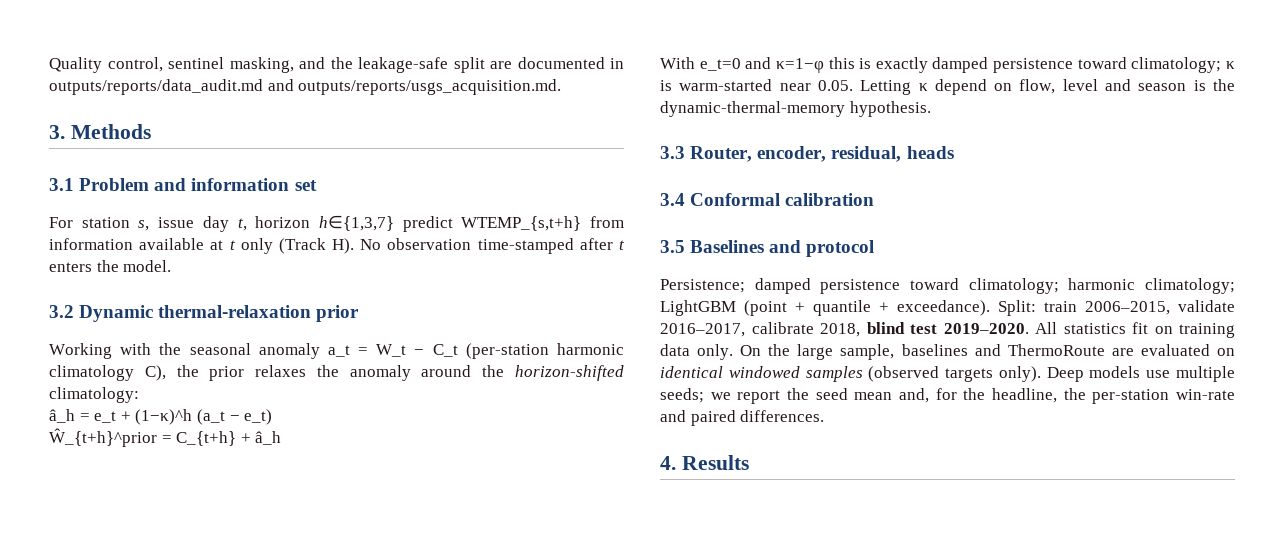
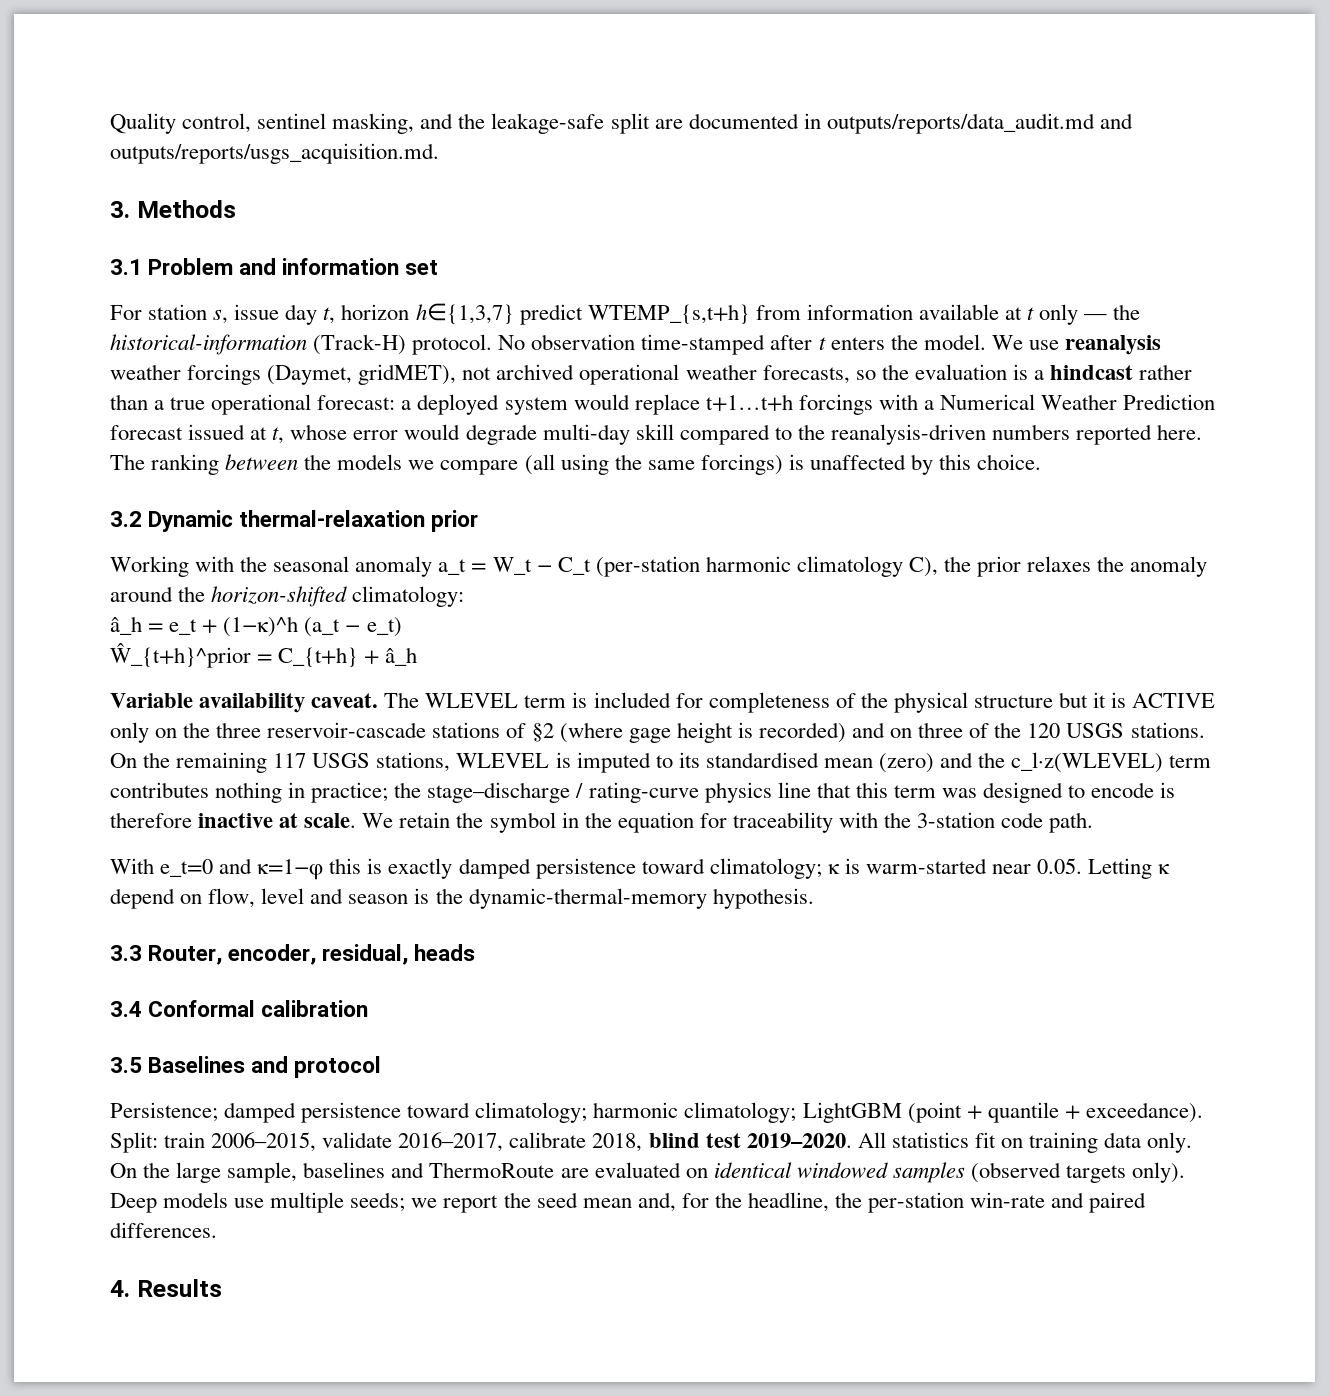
[278,238,355,254] (Track H). -> [1084,304,1141,320] [110,334,493,355] — the historical-information (Track-H) protocol.
(172, 266) none -> [991,335,1161,355] [110,364,1193,385] [110,394,1216,415] [110,424,1203,445] [110,454,1042,475] We use reanalysis weather forcings (Daymet, gridMET), not archived operational weather forecasts, so the evaluation is a hindcast rather than a true operational forecast: a deployed system would replace t+1…t+h forcings with a Numerical Weather Prediction forecast issued at t, whose error would degrade multi-day skill compared to the reanalysis-driven numbers reported here. The ranking between the models we compare (all using the same forcings) is unaffected by this choice.
(282, 438) none -> [110,692,1216,713] [110,722,1205,743] [110,752,1212,773] [110,782,1176,803] [110,812,1094,833] // Variable availability caveat. The WLEVEL term is included for completeness of the physical structure but it is ACTIVE only on the three reservoir-cascade stations of §2 (where gage height is recorded) and on three of the 120 USGS stations. On the remaining 117 USGS stations, WLEVEL is imputed to its standardised mean (zero) and the c_l·z(WLEVEL) term contributes nothing in practice; the stage–discharge / rating-curve physics line that this term was designed to encode is therefore inactive at scale. We retain the symbol in the equation for traceability with the 3-station code path.

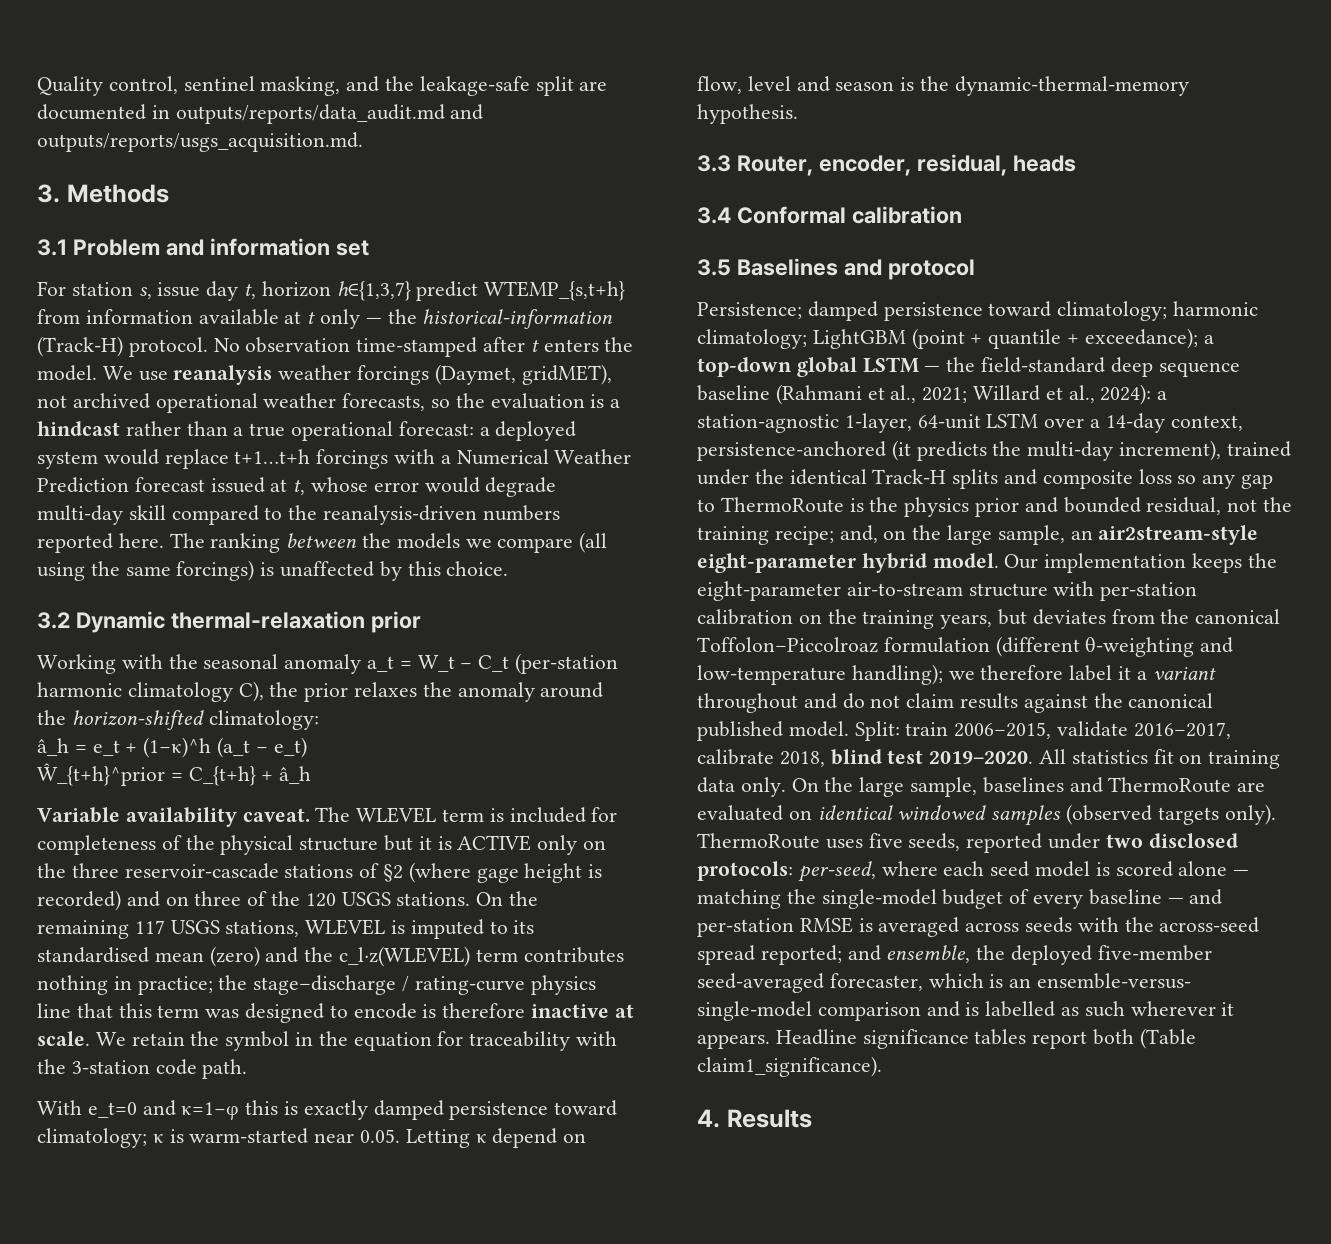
[1085,1102,1203,1123] exceedance). -> [1084,328,1214,349] [697,357,1240,377] [697,384,1168,405] [697,413,1243,433] [697,440,1291,461] [697,469,1274,489] [697,497,1293,517] [697,525,1259,545] [697,553,1277,573] [697,581,1198,601] [697,609,1281,629] [697,636,1234,657] [697,664,1216,685] [697,693,1214,713] [697,721,849,741] exceedance); a top-down global LSTM — the field-standard deep sequence baseline (Rahmani et al., 2021; Willard et al., 2024): a station-agnostic 1-layer, 64-unit LSTM over a 14-day context, persistence-anchored (it predicts the multi-day increment), trained under the identical Track-H splits and composite loss so any gap to ThermoRoute is the physics prior and bounded residual, not the training recipe; and, on the large sample, an air2stream-style eight-parameter hybrid model. Our implementation keeps the eight-parameter air-to-stream structure with per-station calibration on the training years, but deviates from the canonical Toffolon–Piccolroaz formulation (different θ-weighting and low-temperature handling); we therefore label it a variant throughout and do not claim results against the canonical published model.
[110,1192,1147,1213] [110,1222,217,1238] Deep models use multiple seeds; we report the seed mean and, for the headline, the per-station win-rate and paired differences. -> [697,833,1238,853] [697,861,1250,882] [697,889,1223,909] [697,917,1260,937] [697,945,1212,965] [697,973,1192,993] [697,1001,1235,1021] [697,1028,1196,1049] [697,1056,882,1077] ThermoRoute uses five seeds, reported under two disclosed protocols: per-seed, where each seed model is scored alone — matching the single-model budget of every baseline — and per-station RMSE is averaged across seeds with the across-seed spread reported; and ensemble, the deployed five-member seed-averaged forecaster, which is an ensemble-versus- single-model comparison and is labelled as such wherever it appears. Headline significance tables report both (Table claim1_significance).

